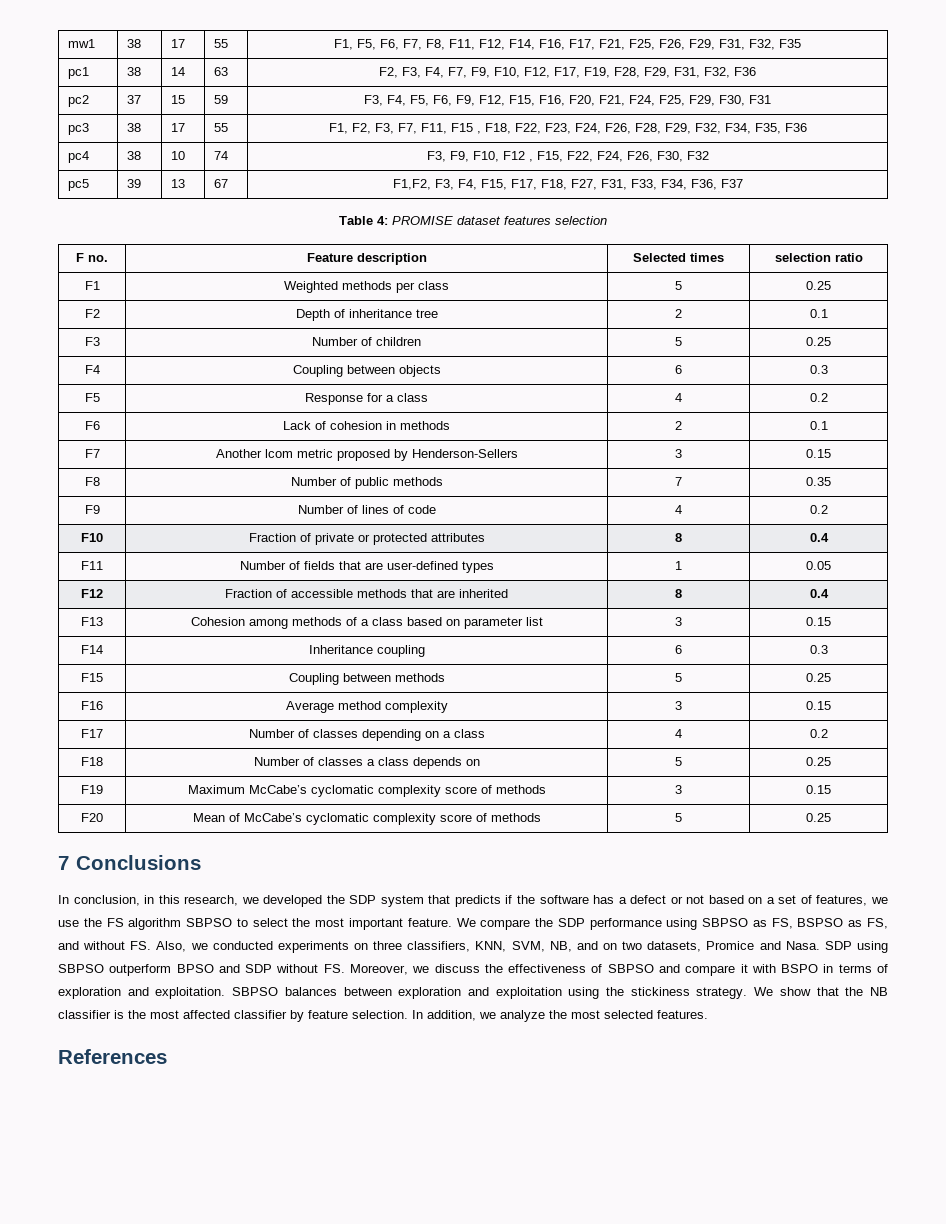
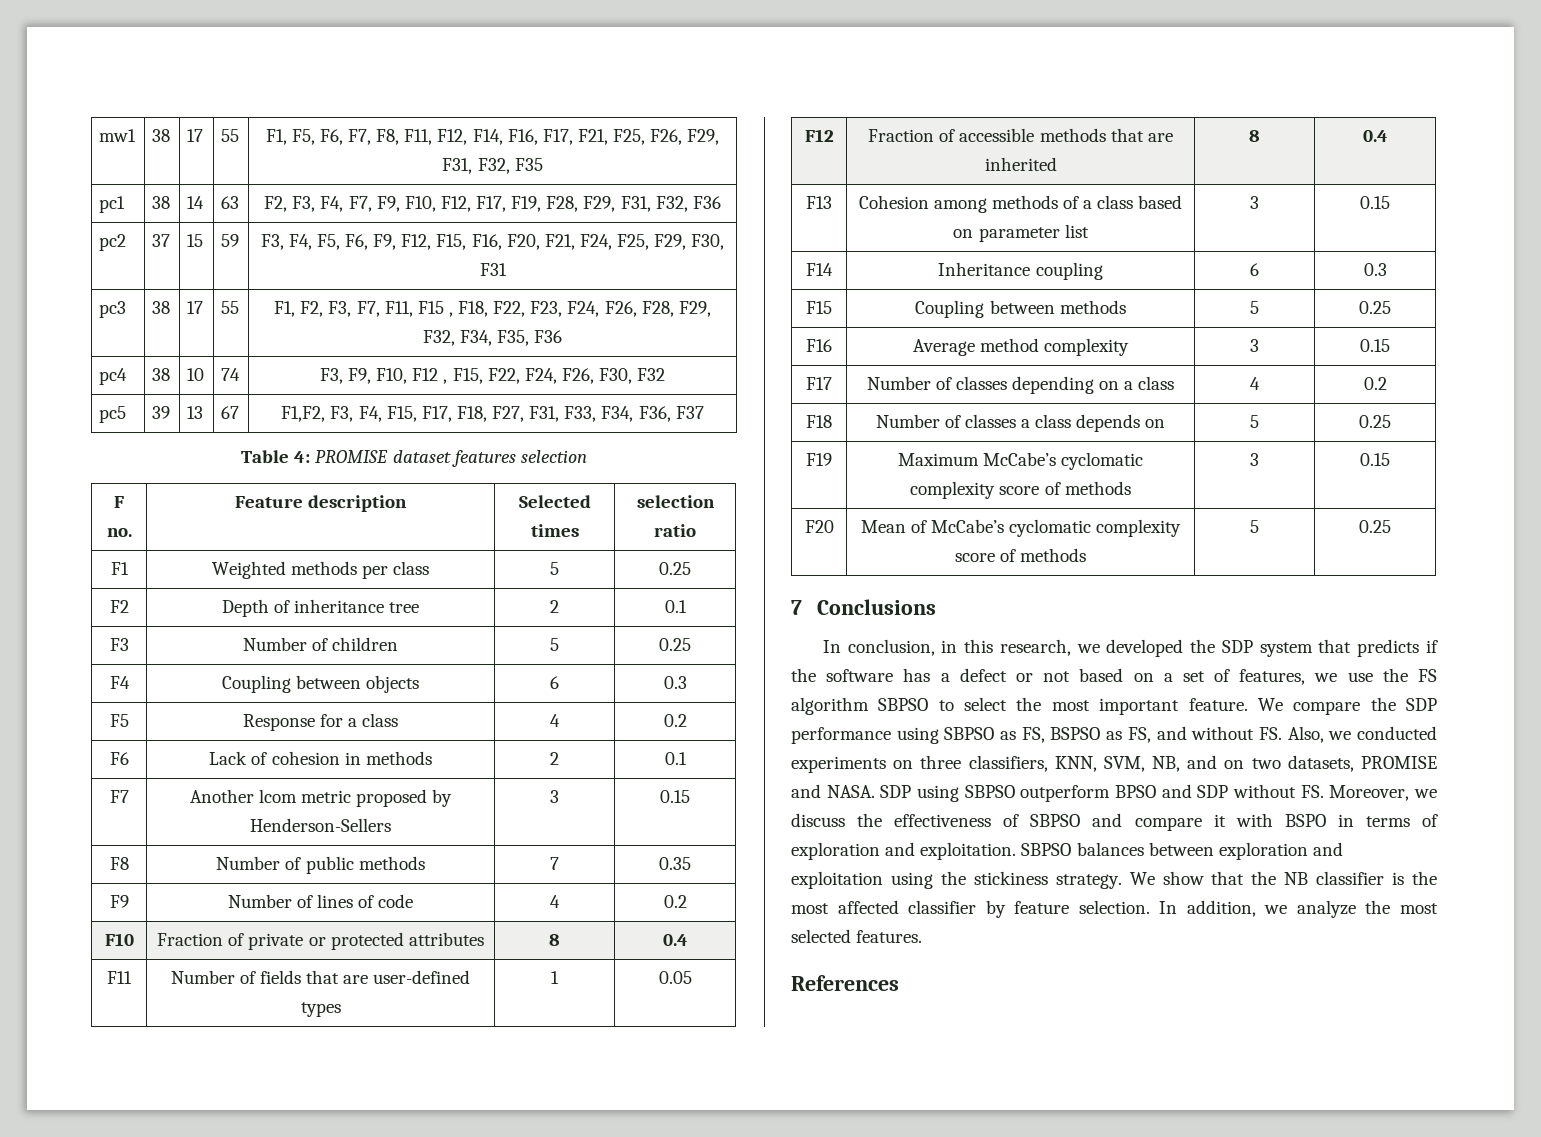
[706,941,820,950] Promice and Nasa. -> [1361,756,1437,769] [791,784,875,798] PROMISE and NASA.

